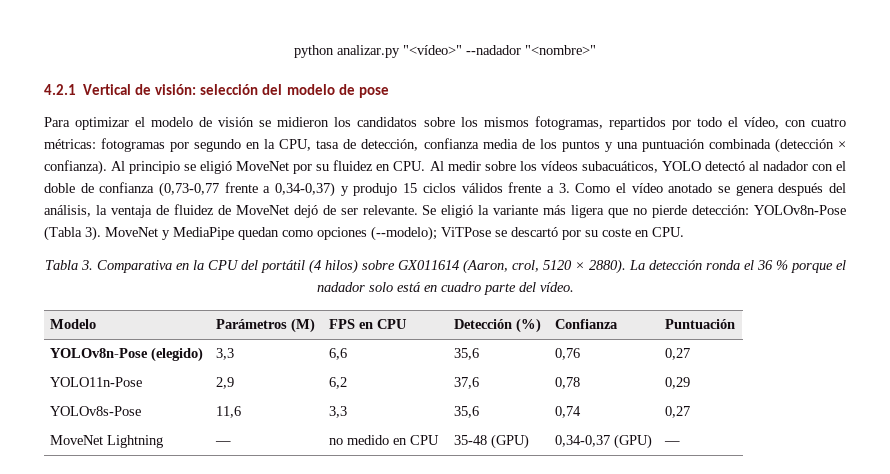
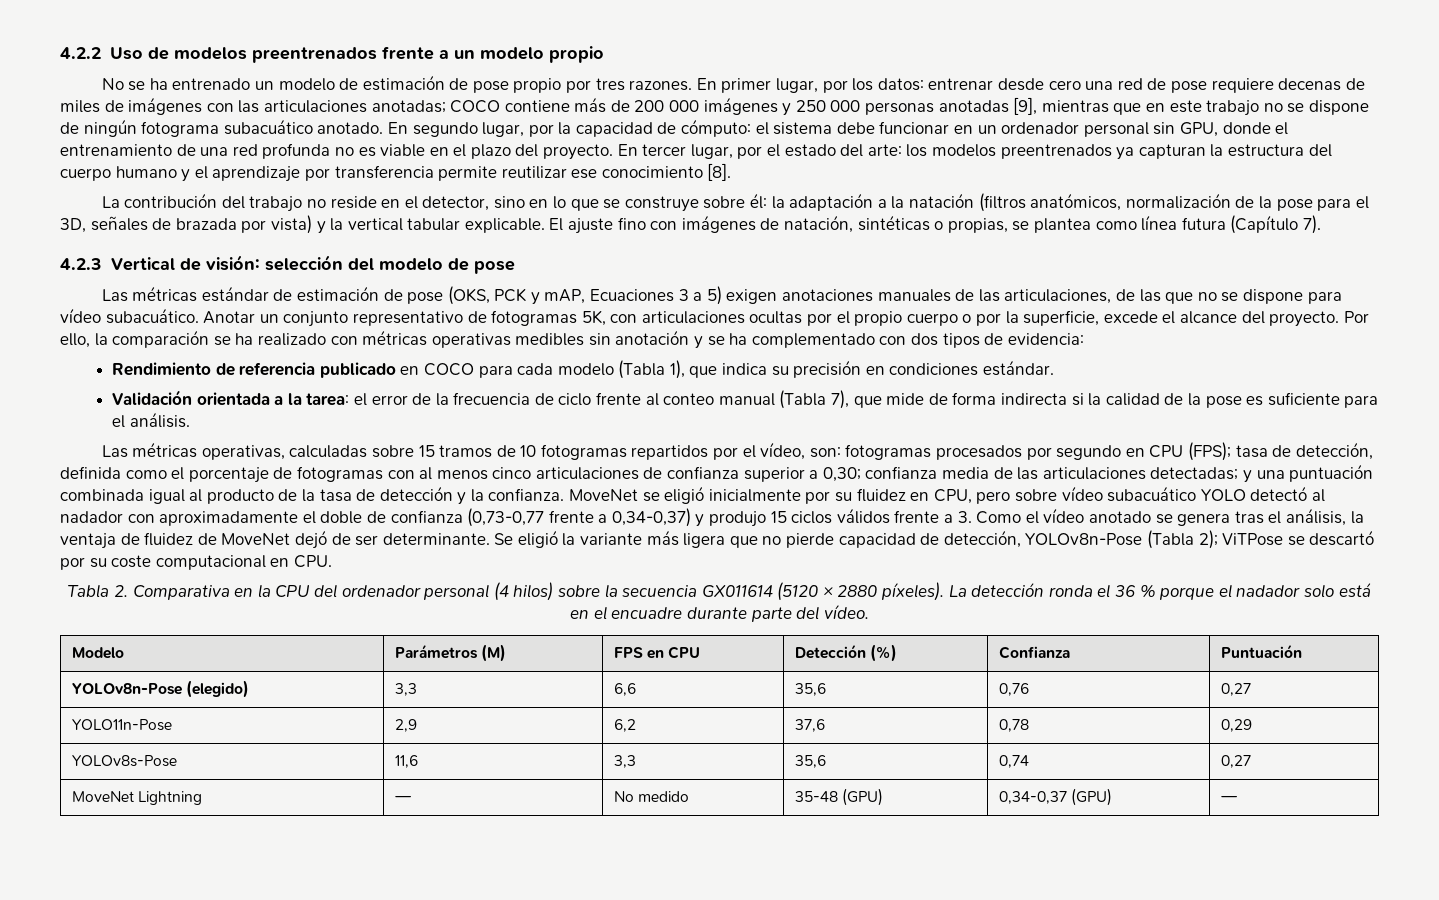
[294,45,596,58] [44,84,76,95] python analizar.py "<vídeo>" --nadador "<nombre>" // 4.2.1 -> [60,46,604,63] [101,75,1365,93] [60,97,1369,116] [60,119,1289,137] [60,143,1332,160] [60,163,732,182] [101,193,1369,212] [60,215,1321,234] [60,258,102,270] 4.2.2 Uso de modelos preentrenados frente a un modelo propio // No se ha entrenado un modelo de estimación de pose propio por tres razones. En primer lugar, por los datos: entrenar desde cero una red de pose requiere decenas de miles de imágenes con las articulaciones anotadas; COCO contiene más de 200 000 imágenes y 250 000 personas anotadas [9], mientras que en este trabajo no se dispone de ningún fotograma subacuático anotado. En segundo lugar, por la capacidad de cómputo: el sistema debe funcionar en un ordenador personal sin GPU, donde el entrenamiento de una red profunda no es viable en el plazo del proyecto. En tercer lugar, por el estado del arte: los modelos preentrenados ya capturan la estructura del cuerpo humano y el aprendizaje por transferencia permite reutilizar ese conocimiento [8]. // La contribución del trabajo no reside en el detector, sino en lo que se construye sobre él: la adaptación a la natación (filtros anatómicos, normalización de la pose para el 3D, señales de brazada por vista) y la vertical tabular explicable. El ajuste fino con imágenes de natación, sintéticas o propias, se plantea como línea futura (Capítulo 7). // 4.2.3
[44,116,603,130] Para optimizar el modelo de visión se midieron los candidatos sobre los mismos fotogramas, -> [101,286,1342,305] [60,308,1369,327] [60,330,1084,349] [111,360,1055,379] [111,390,1379,409] [111,412,190,428] [101,442,627,460] Las métricas estándar de estimación de pose (OKS, PCK y mAP, Ecuaciones 3 a 5) exigen anotaciones manuales de las articulaciones, de las que no se dispone para vídeo subacuático. Anotar un conjunto representativo de fotogramas 5K, con articulaciones ocultas por el propio cuerpo o por la superficie, excede el alcance del proyecto. Por ello, la comparación se ha realizado con métricas operativas medibles sin anotación y se ha complementado con dos tipos de evidencia: // Rendimiento de referencia publicado en COCO para cada modelo (Tabla 1), que indica su precisión en condiciones estándar. // Validación orientada a la tarea: el error de la frecuencia de ciclo frente al conteo manual (Tabla 7), que mide de forma indirecta si la calidad de la pose es suficiente para el análisis. // Las métricas operativas, calculadas sobre 15 tramos de 10 fotogramas
[696,117,722,127] todo -> (739, 453) none
[784,118,846,127] [44,138,166,152] con cuatro métricas: fotogramas -> [809,444,1023,460] son: fotogramas procesados
[264,139,312,151] la CPU, -> [1149,442,1231,461] CPU (FPS);
[423,138,846,153] [44,160,181,175] confianza media de los puntos y una puntuación combinada (detección × confianza). Al principio -> [60,464,1374,483] [60,486,639,505] definida como el porcentaje de fotogramas con al menos cinco articulaciones de confianza superior a 0,30; confianza media de las articulaciones detectadas; y una puntuación combinada igual al producto de la tasa de detección y la confianza. MoveNet
[236,161,290,171] MoveNet -> [708,489,801,502] inicialmente
[393,161,658,173] CPU. Al medir sobre los vídeos subacuáticos, -> [933,486,1197,504] CPU, pero sobre vídeo subacuático
(833, 167) none -> [159,511,299,526] aproximadamente
[778,183,846,196] después del -> [1234,511,1282,524] tras el
[362,205,418,215] relevante. -> [382,533,490,545] determinante.
[692,205,847,215] [44,226,437,241] detección: YOLOv8n-Pose (Tabla 3). MoveNet y MediaPipe quedan como opciones (--modelo); -> [838,530,1218,549] capacidad de detección, YOLOv8n-Pose (Tabla 2);
(631, 232) none -> [155,555,266,570] computacional
[80,260,93,270] 3. -> [114,585,129,597] 2.
[260,260,305,273] portátil -> [341,584,490,600] ordenador personal
[397,259,626,274] GX011614 (Aaron, crol, 5120 × 2880). -> [604,582,945,601] la secuencia GX011614 (5120 × 2880 píxeles).
[440,282,481,292] cuadro -> [593,606,748,620] el encuadre durante
[328,438,343,445] no -> [613,791,634,802] No
[392,435,439,445] en CPU -> (690, 796) none

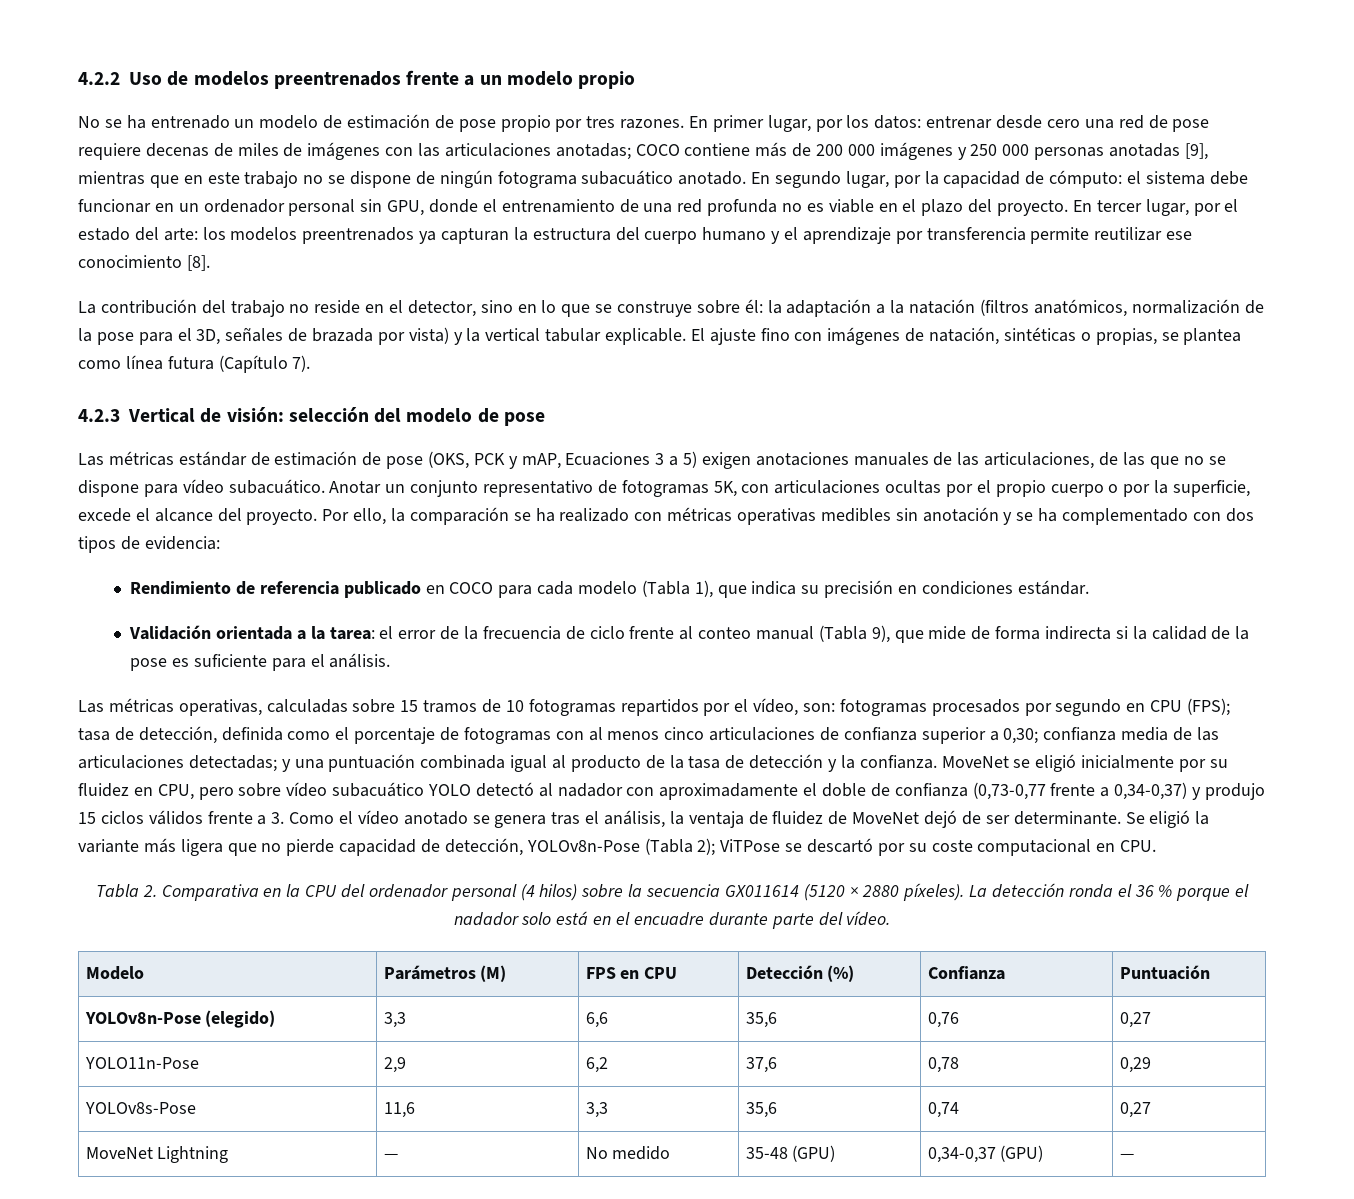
[831,390,850,409] 7), -> [871,625,890,643] 9),

